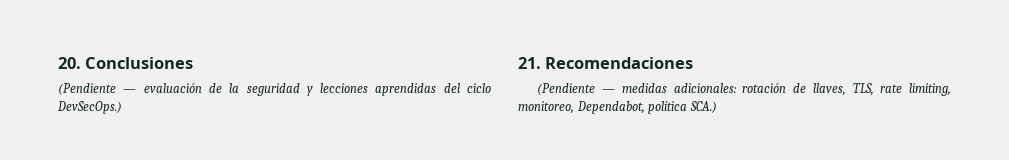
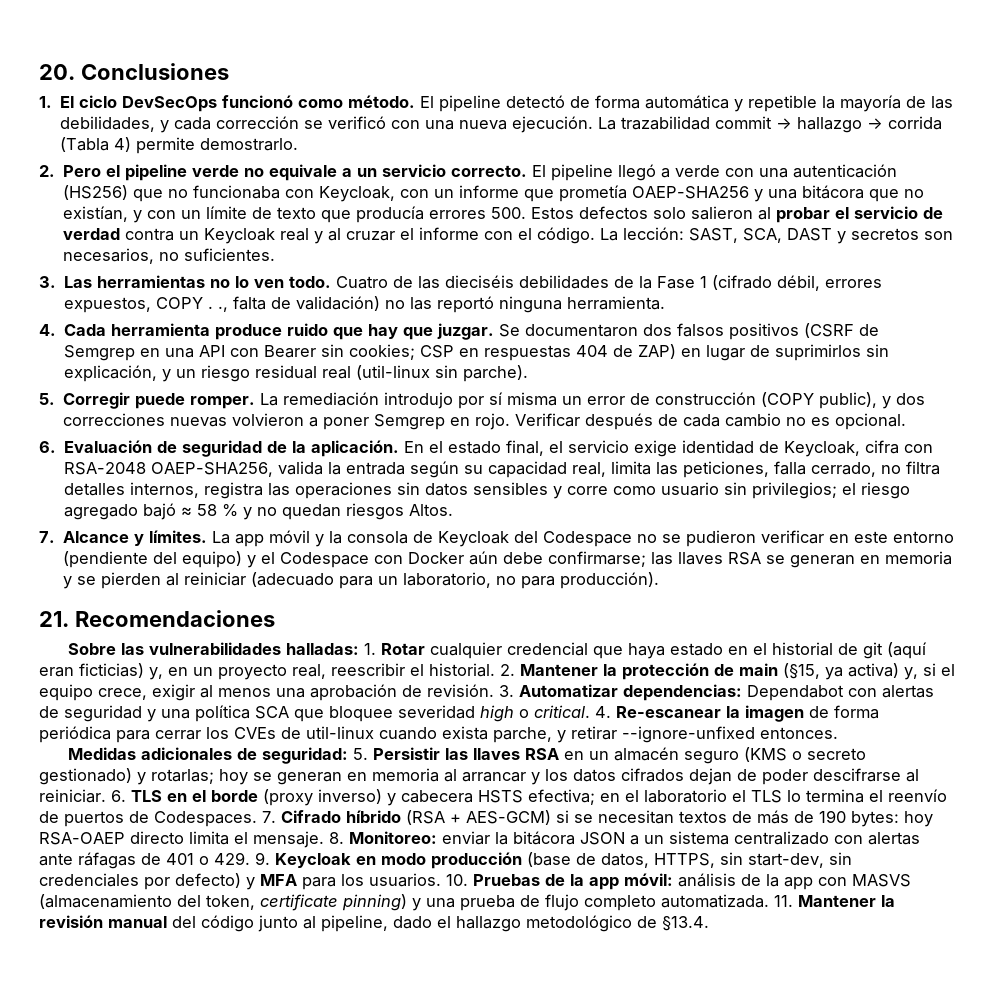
[58,83,492,96] [57,101,122,114] [518,57,694,69] [537,83,951,96] [518,101,717,114] (Pendiente — evaluación de la seguridad y lecciones aprendidas del ciclo DevSecOps.) // 21. Recomendaciones // (Pendiente — medidas adicionales: rotación de llaves, TLS, rate limiting, monitoreo, Dependabot, política SCA.) -> [39,95,954,112] [60,116,943,133] [60,137,299,154] [39,164,898,181] [63,185,925,202] [63,206,944,223] [63,227,954,244] [63,248,276,264] [39,275,883,291] [64,296,666,313] [39,323,880,340] [64,344,890,361] [64,365,529,382] [39,392,926,409] [63,413,907,430] [39,440,934,457] [64,461,941,478] [64,482,911,499] [64,503,454,520] [39,530,955,547] [63,551,953,568] [63,572,660,589] [39,610,275,627] [67,642,927,659] [39,663,955,680] [39,684,934,701] [39,705,879,722] [39,726,838,743] [67,747,866,764] [39,768,919,785] [39,789,947,806] [39,810,933,827] [39,831,920,848] [39,852,852,869] [39,873,911,890] [39,894,895,911] [39,915,709,932] 1. El ciclo DevSecOps funcionó como método. El pipeline detectó de forma automática y repetible la mayoría de las debilidades, y cada corrección se verificó con una nueva ejecución. La trazabilidad commit → hallazgo → corrida (Tabla 4) permite demostrarlo. // 2. Pero el pipeline verde no equivale a un servicio correcto. El pipeline llegó a verde con una autenticación (HS256) que no funcionaba con Keycloak, con un informe que prometía OAEP-SHA256 y una bitácora que no existían, y con un límite de texto que producía errores 500. Estos defectos solo salieron al probar el servicio de verdad contra un Keycloak real y al cruzar el informe con el código. La lección: SAST, SCA, DAST y secretos son necesarios, no suficientes. // 3. Las herramientas no lo ven todo. Cuatro de las dieciséis debilidades de la Fase 1 (cifrado débil, errores expuestos, COPY . ., falta de validación) no las reportó ninguna herramienta. // 4. Cada herramienta produce ruido que hay que juzgar. Se documentaron dos falsos positivos (CSRF de Semgrep en una API con Bearer sin cookies; CSP en respuestas 404 de ZAP) en lugar de suprimirlos sin explicación, y un riesgo residual real (util-linux sin parche). // 5. Corregir puede romper. La remediación introdujo por sí misma un error de construcción (COPY public), y dos correcciones nuevas volvieron a poner Semgrep en rojo. Verificar después de cada cambio no es opcional. // 6. Evaluación de seguridad de la aplicación. En el estado final, el servicio exige identidad de Keycloak, cifra con RSA-2048 OAEP-SHA256, valida la entrada según su capacidad real, limita las peticiones, falla cerrado, no filtra detalles internos, registra las operaciones sin datos sensibles y corre como usuario sin privilegios; el riesgo agregado bajó ≈ 58 % y no quedan riesgos Altos. // 7. Alcance y límites. La app móvil y la consola de Keycloak del Codespace no se pudieron verificar en este entorno (pendiente del equipo) y el Codespace con Docker aún debe confirmarse; las llaves RSA se generan en memoria y se pierden al reiniciar (adecuado para un laboratorio, no para producción). // 21. Recomendaciones // Sobre las vulnerabilidades halladas: 1. Rotar cualquier credencial que haya estado en el historial de git (aquí eran ficticias) y, en un proyecto real, reescribir el historial. 2. Mantener la protección de main (§15, ya activa) y, si el equipo crece, exigir al menos una aprobación de revisión. 3. Automatizar dependencias: Dependabot con alertas de seguridad y una política SCA que bloquee severidad high o critical. 4. Re-escanear la imagen de forma periódica para cerrar los CVEs de util-linux cuando exista parche, y retirar --ignore-unfixed entonces. // Medidas adicionales de seguridad: 5. Persistir las llaves RSA en un almacén seguro (KMS o secreto gestionado) y rotarlas; hoy se generan en memoria al arrancar y los datos cifrados dejan de poder descifrarse al reiniciar. 6. TLS en el borde (proxy inverso) y cabecera HSTS efectiva; en el laboratorio el TLS lo termina el reenvío de puertos de Codespaces. 7. Cifrado híbrido (RSA + AES-GCM) si se necesitan textos de más de 190 bytes: hoy RSA-OAEP directo limita el mensaje. 8. Monitoreo: enviar la bitácora JSON a un sistema centralizado con alertas ante ráfagas de 401 o 429. 9. Keycloak en modo producción (base de datos, HTTPS, sin start-dev, sin credenciales por defecto) y MFA para los usuarios. 10. Pruebas de la app móvil: análisis de la app con MASVS (almacenamiento del token, certificate pinning) y una prueba de flujo completo automatizada. 11. Mantener la revisión manual del código junto al pipeline, dado el hallazgo metodológico de §13.4.

